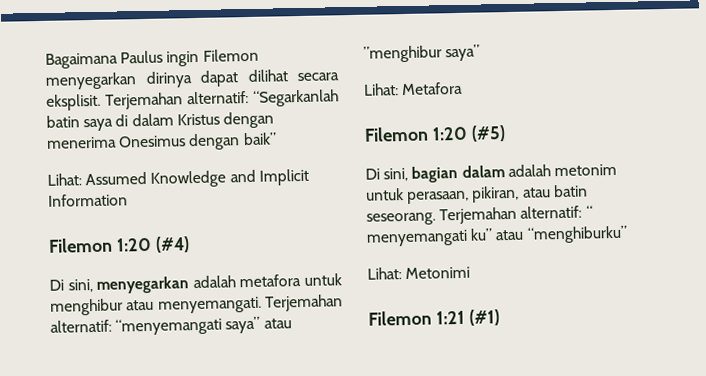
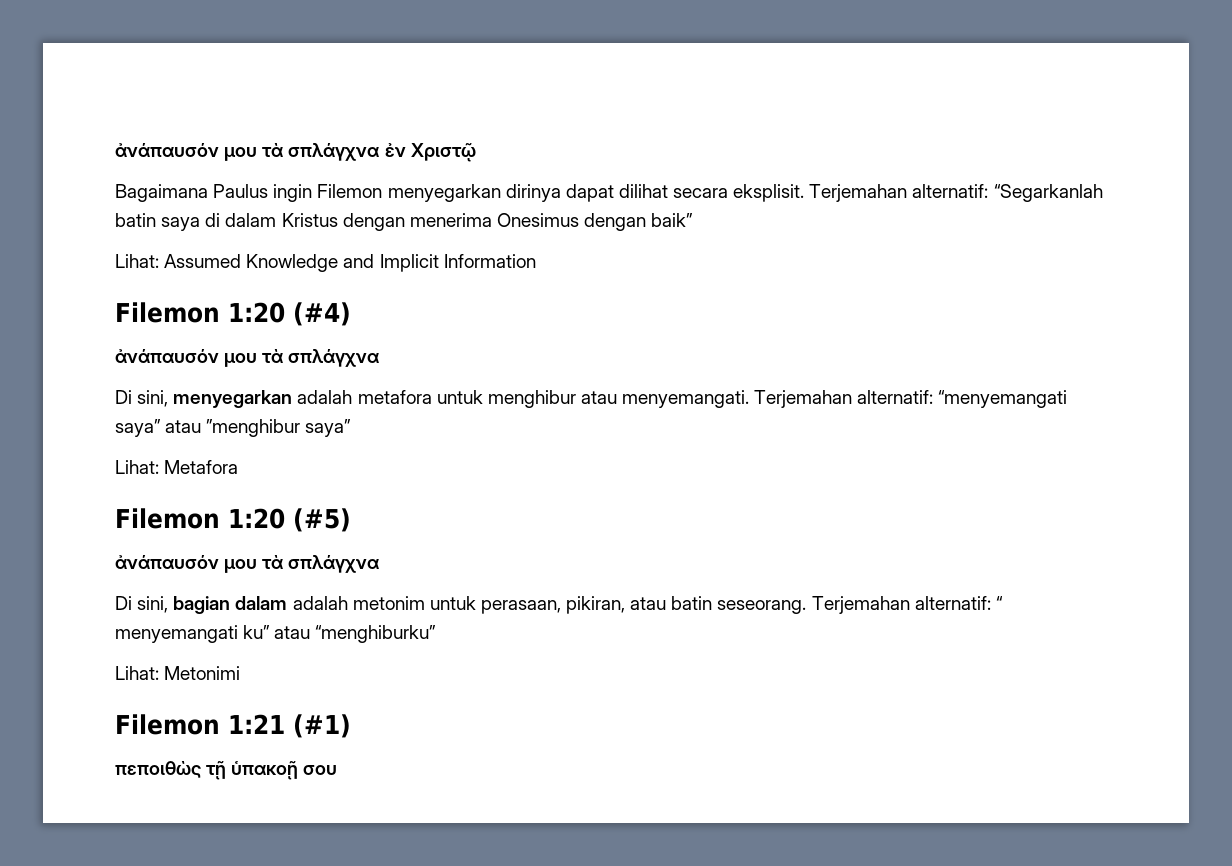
(45, 60) none -> [115,143,476,162] ἀνάπαυσόν μου τὰ σπλάγχνα ἐν Χριστῷ //
(190, 244) none -> [115,349,380,367] // ἀνάπαυσόν μου τὰ σπλάγχνα
(506, 133) none -> [115,555,380,573] // ἀνάπαυσόν μου τὰ σπλάγχνα
(500, 317) none -> [115,761,338,780] // πεποιθὼς τῇ ὑπακοῇ σου

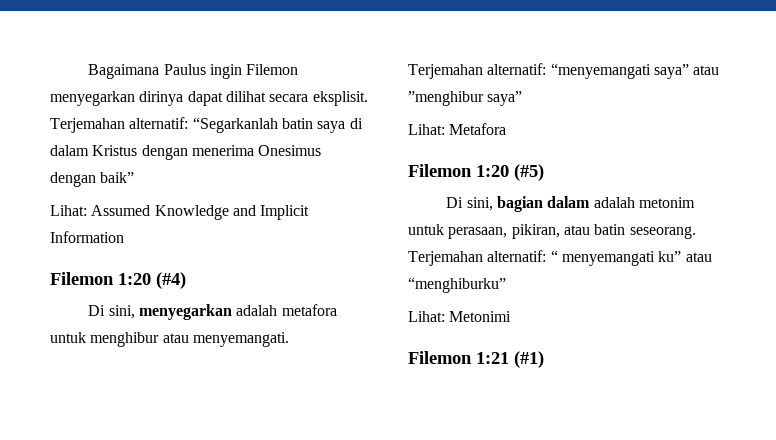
[115,143,476,162] ἀνάπαυσόν μου τὰ σπλάγχνα ἐν Χριστῷ // -> (88, 71) none
[115,349,380,367] // ἀνάπαυσόν μου τὰ σπλάγχνα -> (186, 280) none
[115,555,380,573] // ἀνάπαυσόν μου τὰ σπλάγχνα -> (544, 172) none
[115,761,338,780] // πεποιθὼς τῇ ὑπακοῇ σου -> (544, 359) none

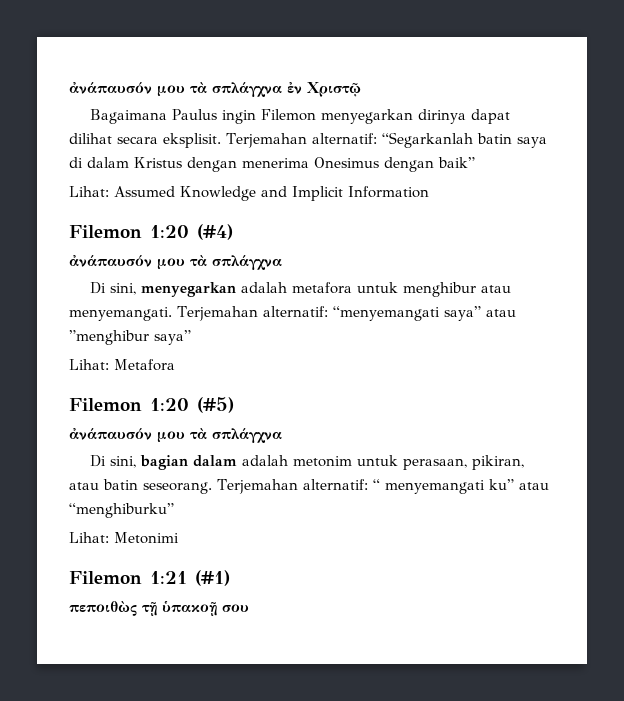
(88, 71) none -> [69,82,361,97] ἀνάπαυσόν μου τὰ σπλάγχνα ἐν Χριστῷ //
(186, 280) none -> [69,255,282,270] // ἀνάπαυσόν μου τὰ σπλάγχνα
(544, 172) none -> [69,428,282,443] // ἀνάπαυσόν μου τὰ σπλάγχνα
(544, 359) none -> [69,601,249,616] // πεποιθὼς τῇ ὑπακοῇ σου

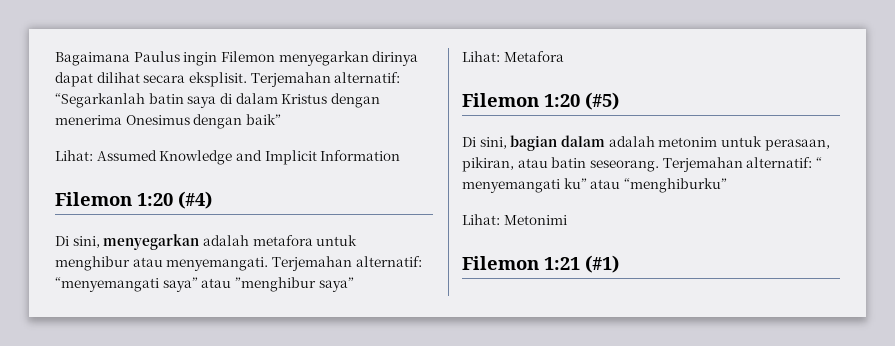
[69,82,361,97] ἀνάπαυσόν μου τὰ σπλάγχνα ἐν Χριστῷ // -> (55, 59) none
[69,255,282,270] // ἀνάπαυσόν μου τὰ σπλάγχνα -> (212, 200) none
[69,428,282,443] // ἀνάπαυσόν μου τὰ σπλάγχνα -> (619, 101) none
[69,601,249,616] // πεποιθὼς τῇ ὑπακοῇ σου -> (619, 264) none

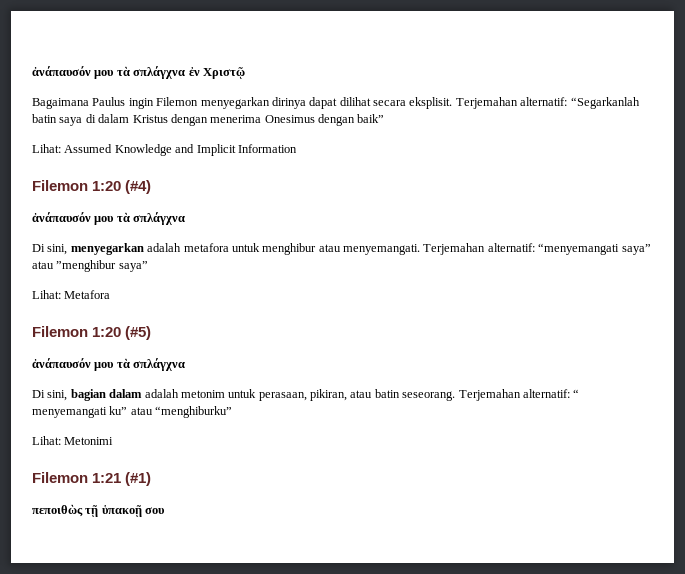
(55, 59) none -> [32,66,245,79] ἀνάπαυσόν μου τὰ σπλάγχνα ἐν Χριστῷ //
(212, 200) none -> [32,212,186,225] // ἀνάπαυσόν μου τὰ σπλάγχνα
(619, 101) none -> [32,358,186,371] // ἀνάπαυσόν μου τὰ σπλάγχνα
(619, 264) none -> [32,504,166,517] // πεποιθὼς τῇ ὑπακοῇ σου

